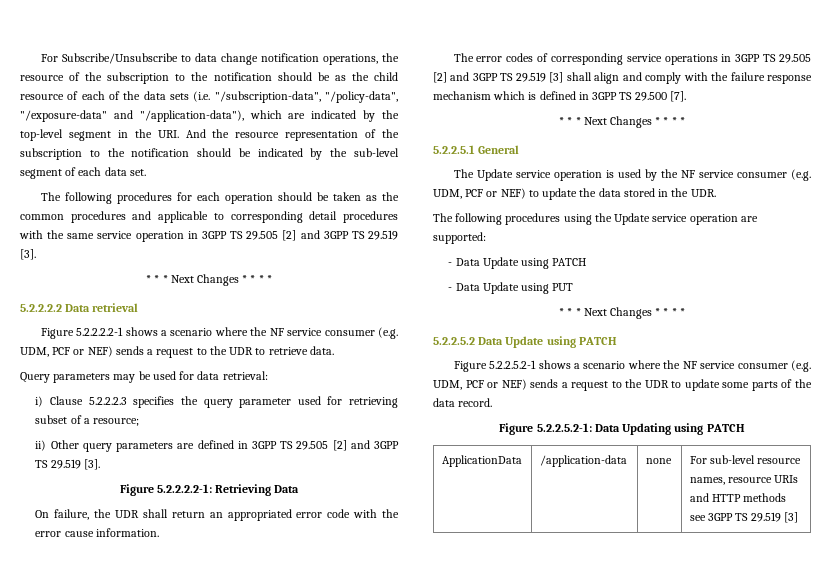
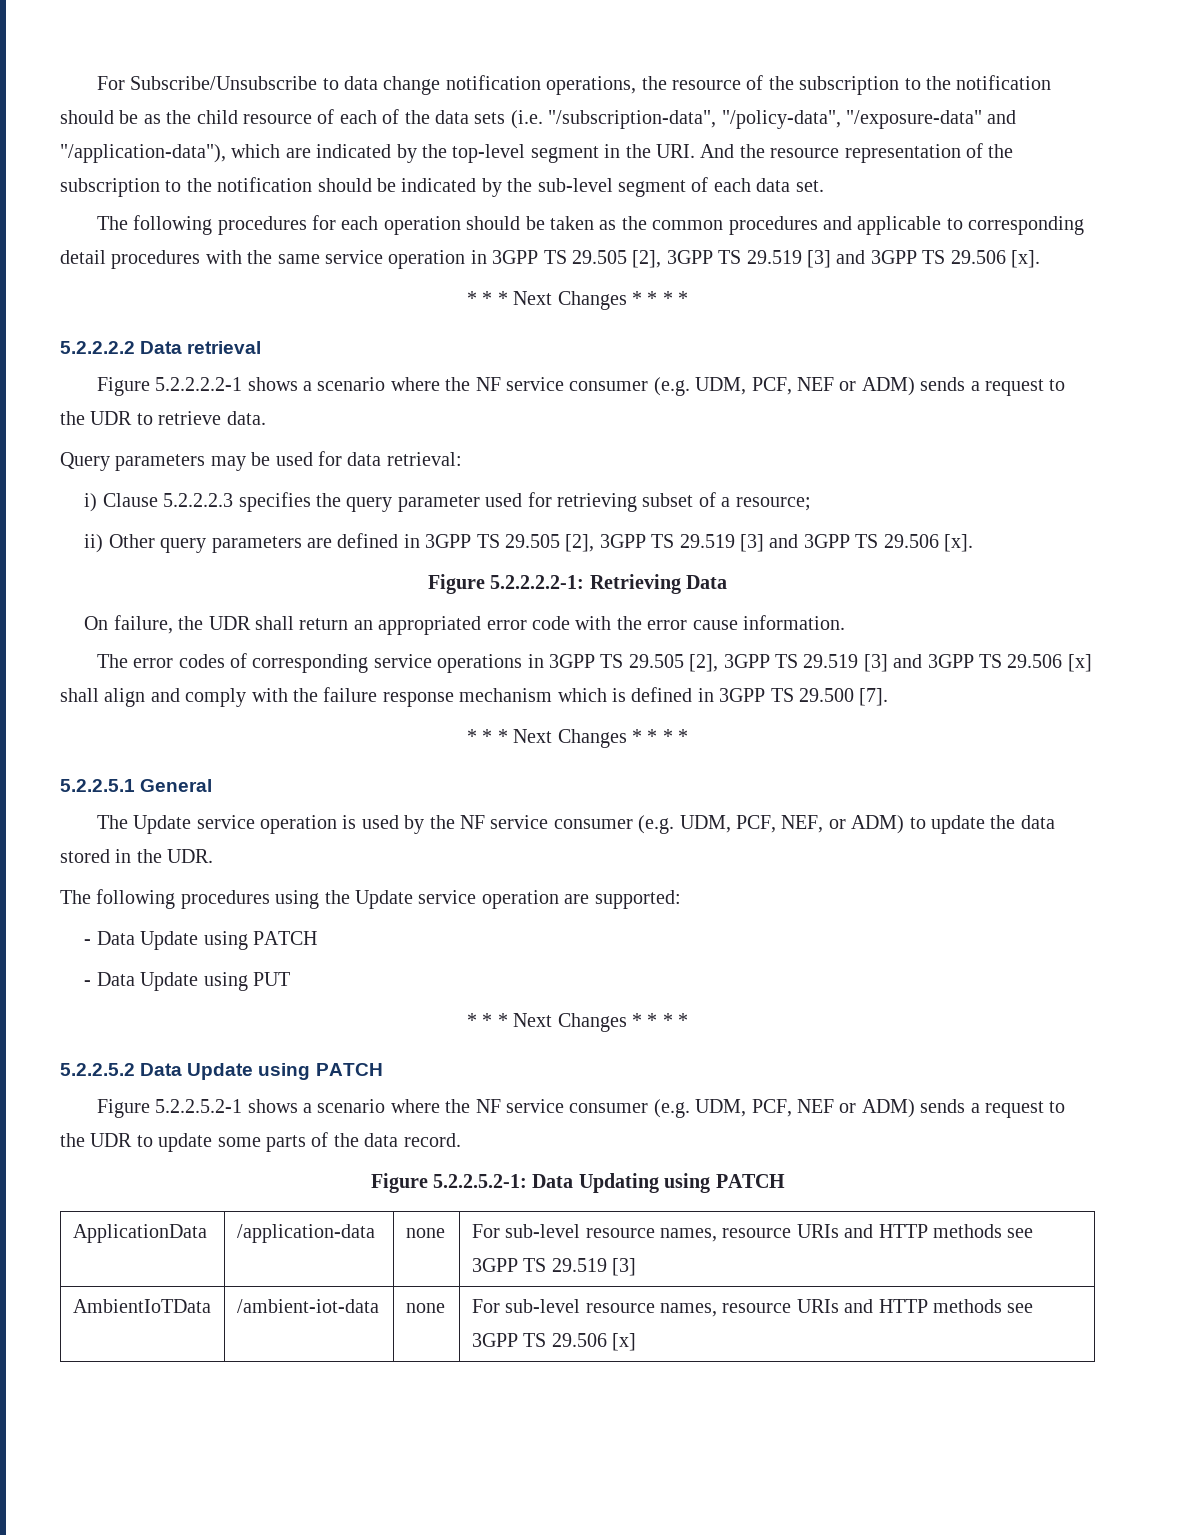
[282,230,398,241] [20,249,36,260] [2] and 3GPP TS 29.519 [3]. -> [632,250,1040,268] [2], 3GPP TS 29.519 [3] and 3GPP TS 29.506 [x].
[52,346,113,357] PCF or NEF) -> [751,377,915,396] PCF, NEF or ADM)
[332,440,400,451] [35,459,100,470] [2] and 3GPP TS 29.519 [3]. -> [565,534,974,552] [2], 3GPP TS 29.519 [3] and 3GPP TS 29.506 [x].
[433,72,564,83] [2] and 3GPP TS 29.519 [3] -> [689,654,1092,672] [2], 3GPP TS 29.519 [3] and 3GPP TS 29.506 [x]
[465,188,526,199] PCF or NEF) -> [735,815,905,834] PCF, NEF, or ADM)
[465,379,527,390] PCF or NEF) -> [751,1099,915,1118] PCF, NEF or ADM)
(798, 517) none -> [72,1299,211,1313] [236,1299,379,1313] [405,1303,445,1313] [471,1299,1034,1317] [471,1333,637,1351] // AmbientIoTData | /ambient-iot-data | none | For sub-level resource names, resource URIs and HTTP methods see 3GPP TS 29.506 [x]

